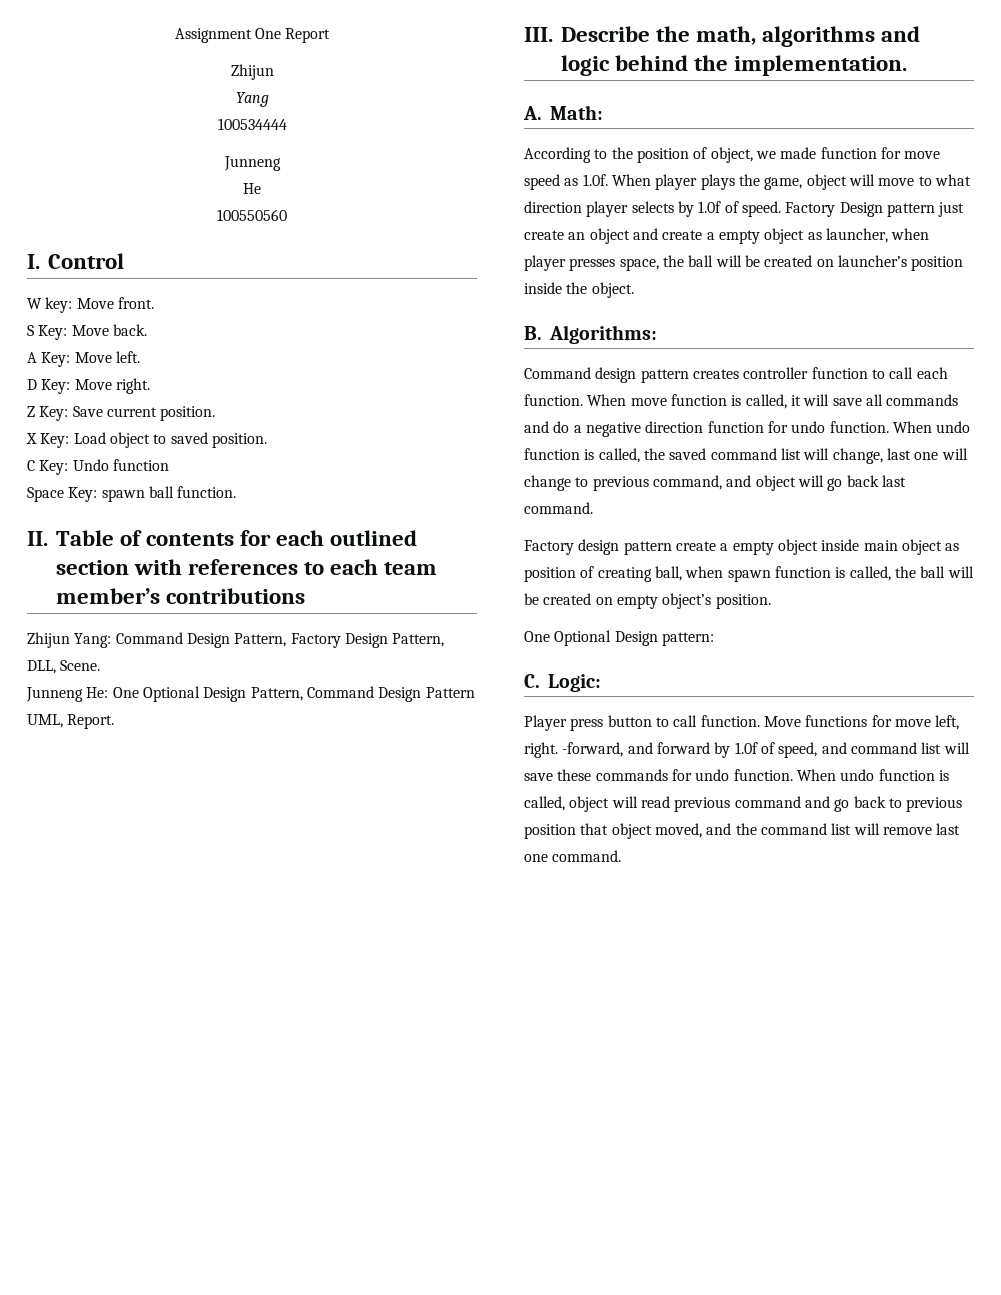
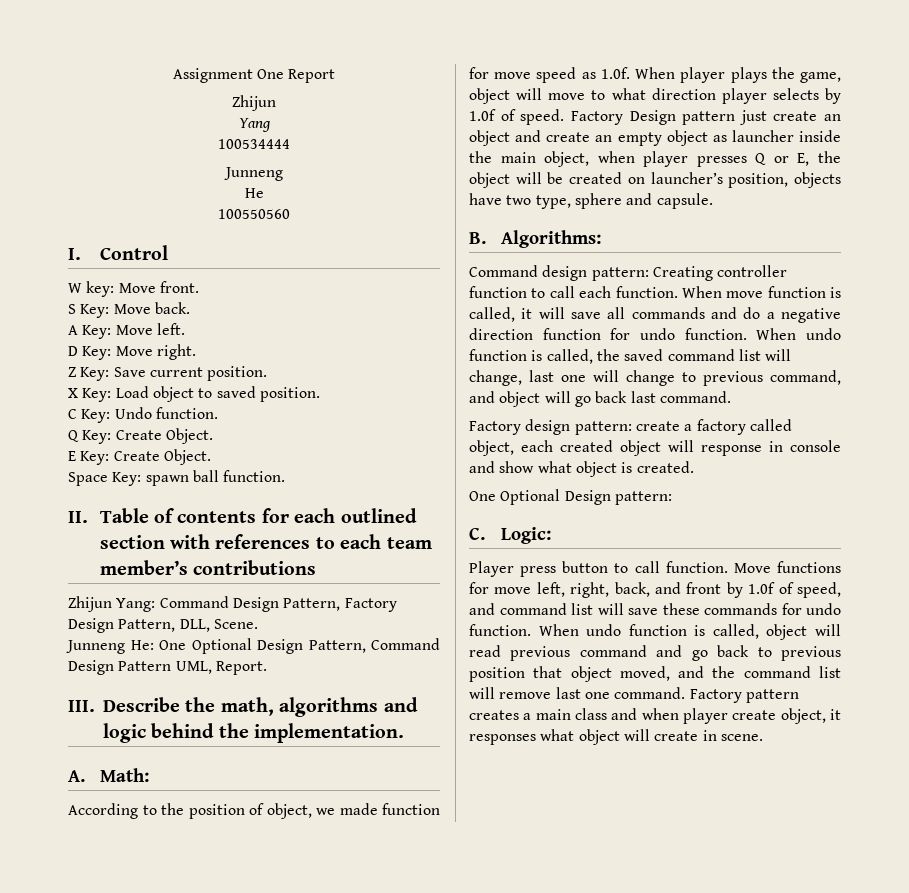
[112,459,169,471] function -> [155,407,218,419] [68,428,213,444] [68,449,211,465] function. // Q Key: Create Object. // E Key: Create Object.
[706,232,715,240] a -> [595,135,613,142] an
[825,228,930,243] [524,255,714,271] launcher, when player presses space, the ball -> [731,130,841,142] [469,151,841,167] [469,172,510,188] launcher inside the main object, when player presses Q or E, the object
[911,256,964,271] [524,282,634,298] position inside the object. -> [728,172,841,188] [469,193,713,209] position, objects have two type, sphere and capsule.
[640,369,739,383] pattern creates -> [591,266,713,281] pattern: Creating
[623,539,960,555] [524,566,974,582] [524,593,771,609] pattern create a empty object inside main object as position of creating ball, when spawn function is called, the ball will be created on empty object’s position. -> [574,419,792,435] [469,440,841,456] [469,461,694,477] pattern: create a factory called object, each created object will response in console and show what object is created.
[524,742,710,758] right. -forward, and forward -> [570,582,722,598] right, back, and front
(622, 856) none -> [689,689,799,703] [469,708,841,724] [469,729,763,745] Factory pattern creates a main class and when player create object, it responses what object will create in scene.

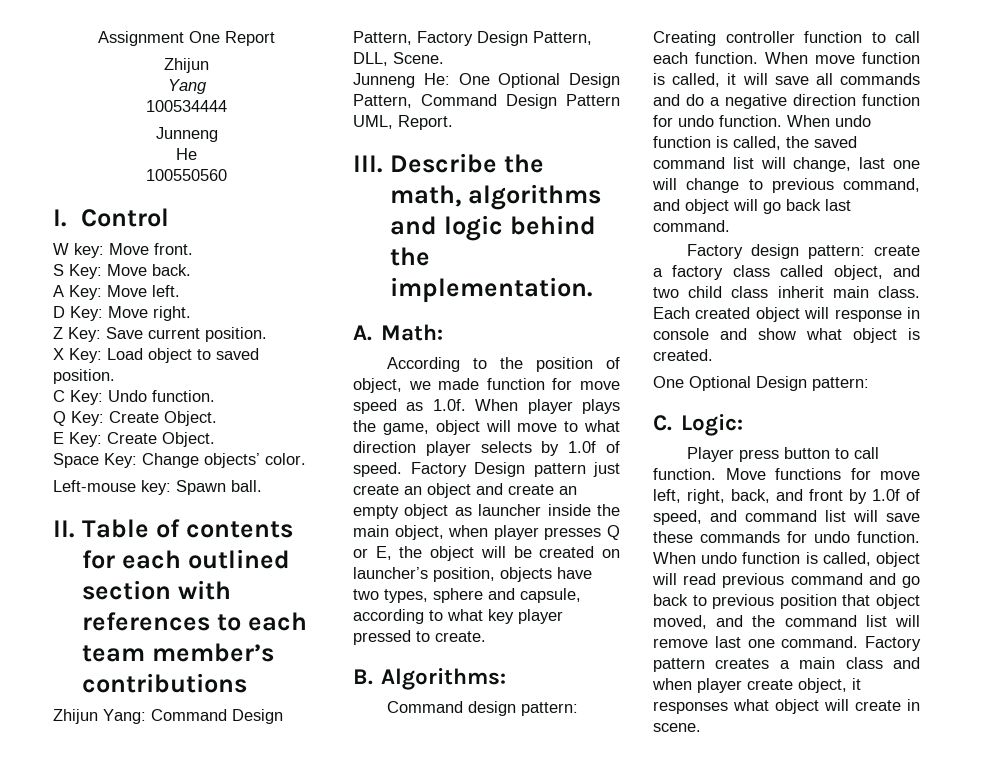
[145,470,286,486] spawn ball function. -> [142,453,306,468] [53,480,262,495] Change objects’ color. // Left-mouse key: Spawn ball.
[535,195,571,209] type, -> [384,589,428,603] types,
[656,193,713,209] capsule. -> [520,588,581,603] [353,609,563,624] [353,630,486,645] capsule, according to what key player pressed to create.
(746, 427) none -> [732,265,770,277] class
[521,440,553,452] each -> [893,265,920,277] [653,286,920,298] [653,307,690,319] and two child class inherit main class. Each

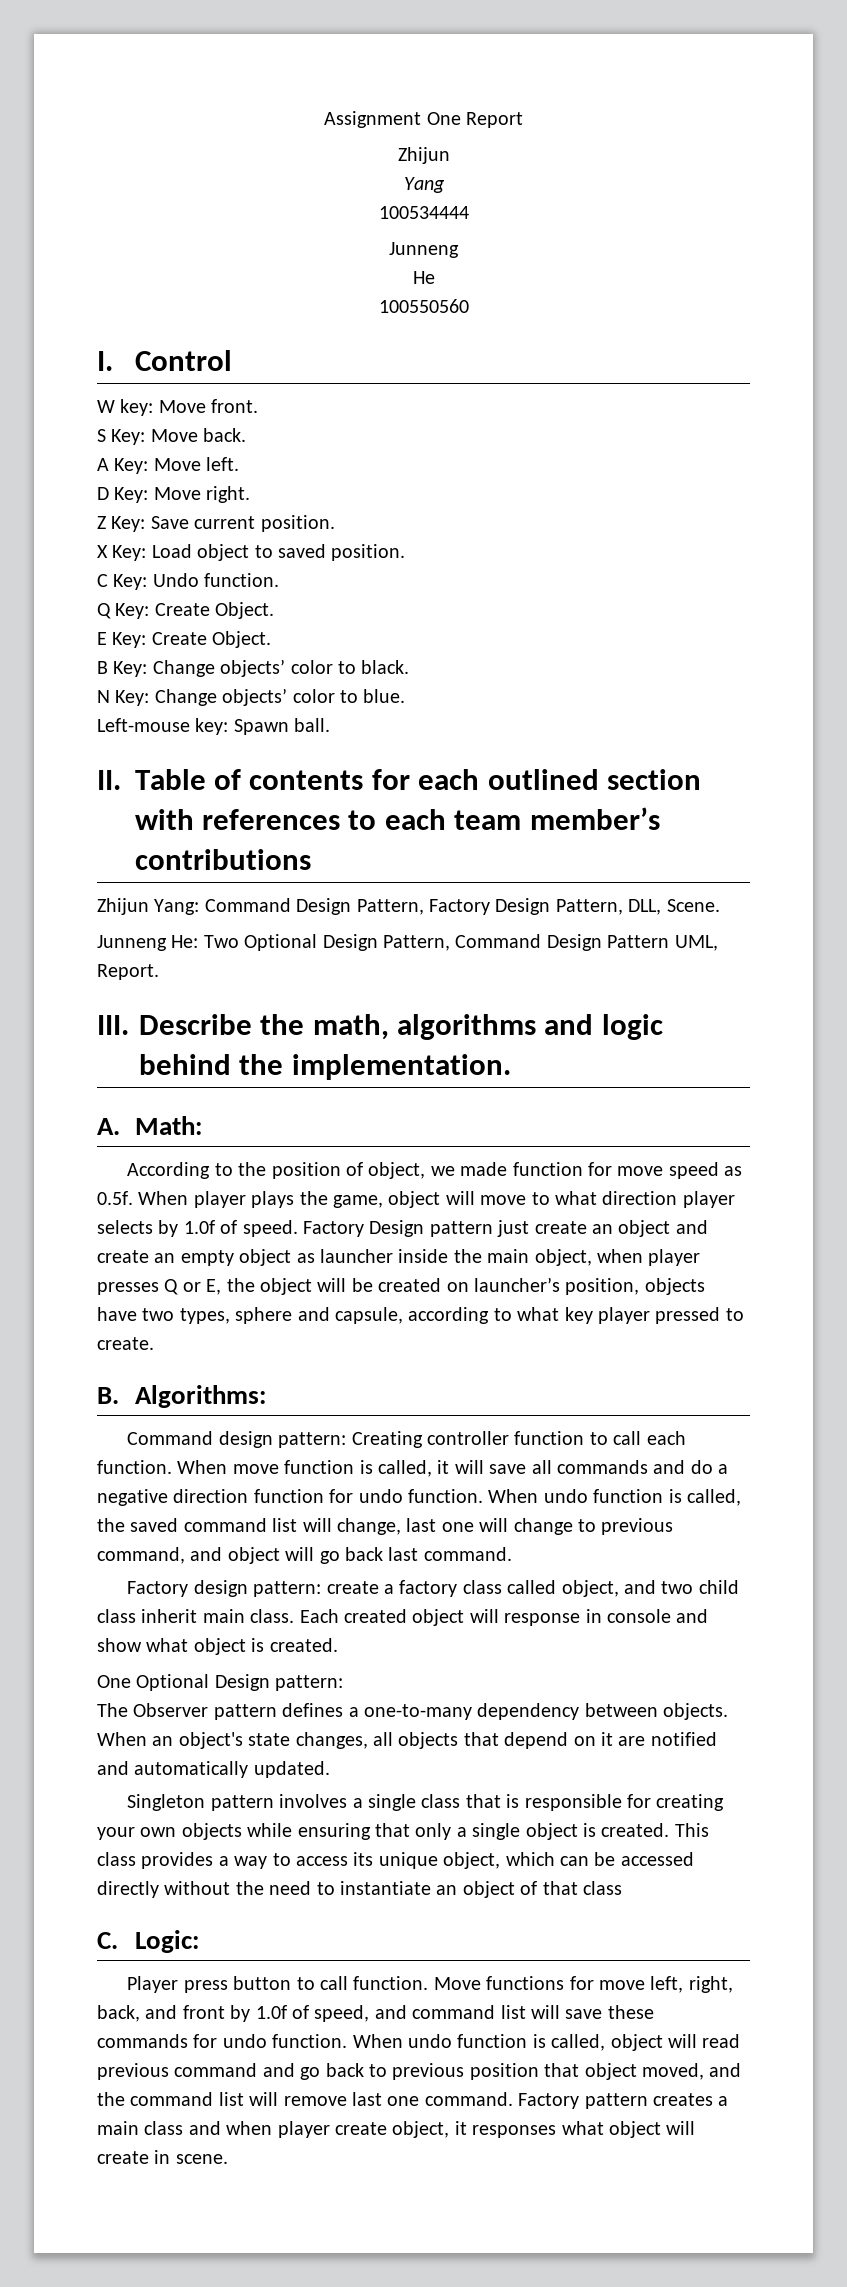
[53,453,306,468] Space Key: Change objects’ color. -> [97,659,410,677] [97,688,406,706] B Key: Change objects’ color to black. // N Key: Change objects’ color to blue.
[458,73,490,85] One -> [203,935,239,948] Two
[432,399,466,411] 1.0f. -> [97,1191,133,1205] 0.5f.
(869, 384) none -> [97,1703,729,1720] [97,1732,717,1749] [97,1761,330,1778] [127,1794,725,1811] [97,1823,709,1840] [97,1852,694,1869] [97,1881,622,1898] // The Observer pattern defines a one-to-many dependency between objects. When an object's state changes, all objects that depend on it are notified and automatically updated. // Singleton pattern involves a single class that is responsible for creating your own objects while ensuring that only a single object is created. This class provides a way to access its unique object, which can be accessed directly without the need to instantiate an object of that class

